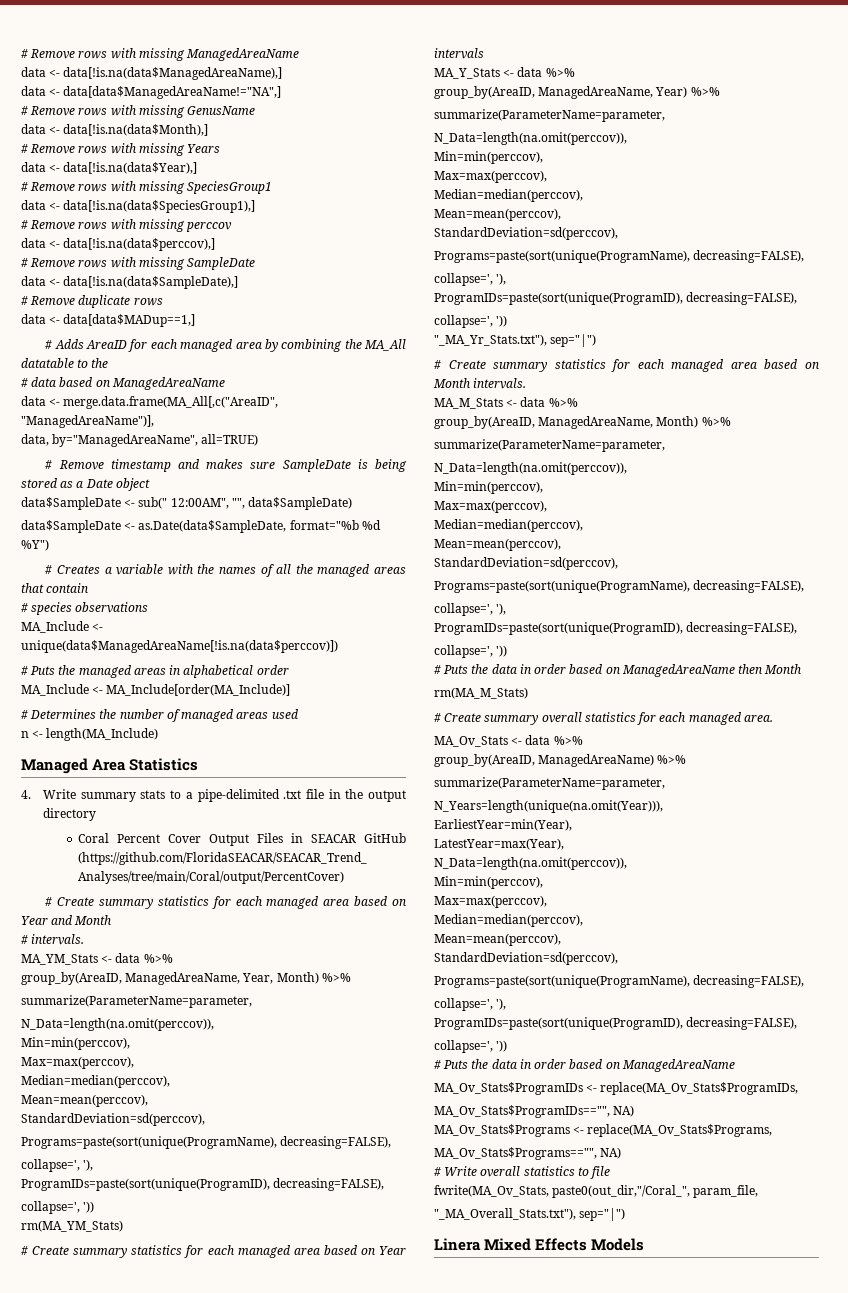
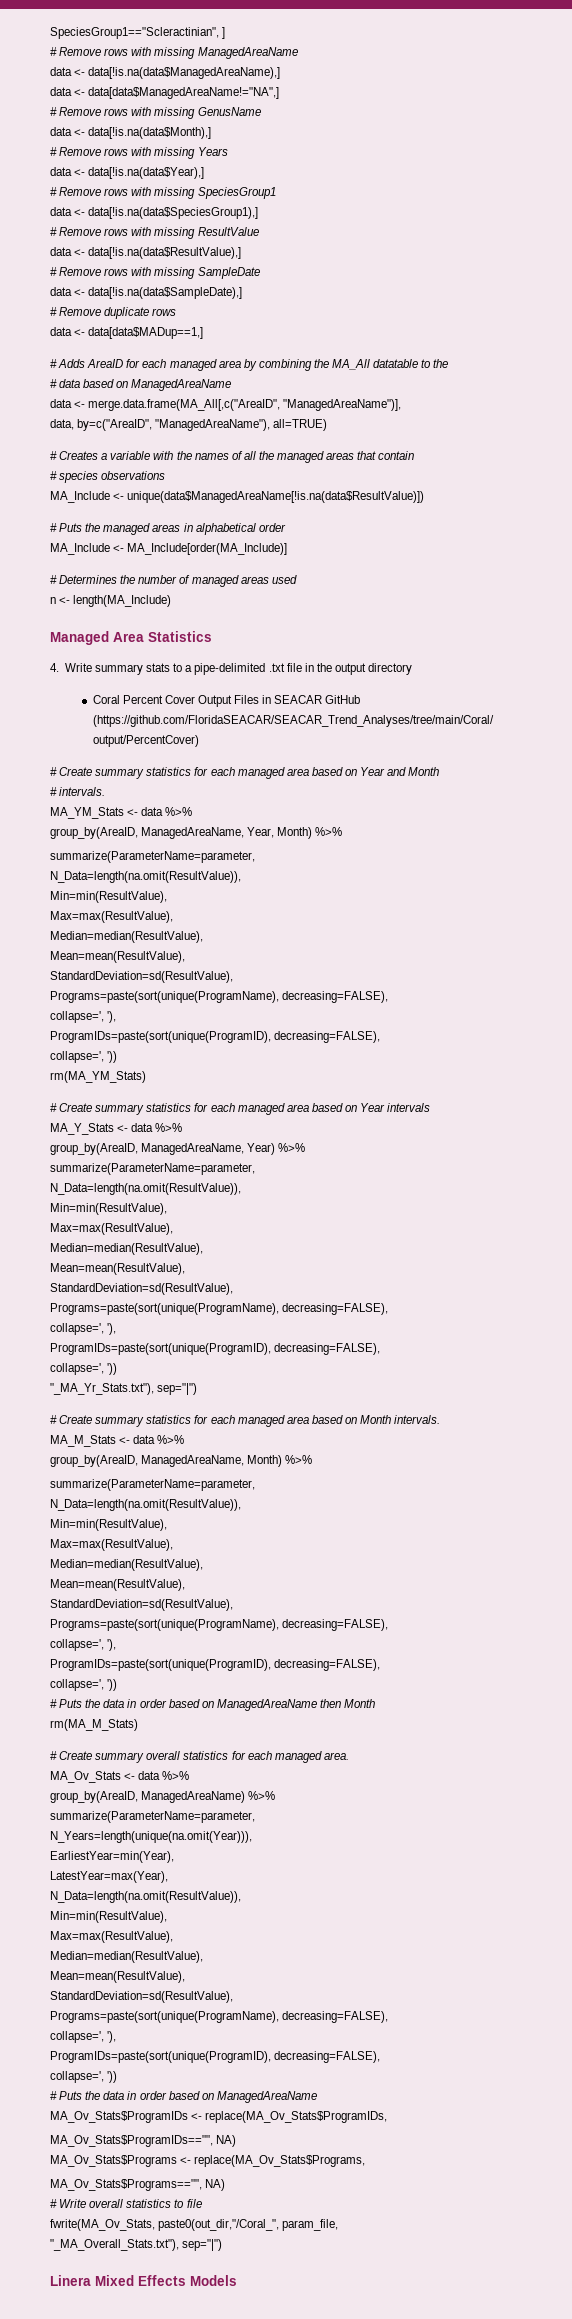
(21, 53) none -> [50,27,226,39] SpeciesGroup1=="Scleractinian", ] //
[186,222,233,232] [21,238,216,251] perccov // data <- data[!is.na(data$perccov),] -> [197,227,259,236] [50,247,242,259] ResultValue // data <- data[!is.na(data$ResultValue),]
[52,434,199,447] by="ManagedAreaName", -> [77,419,271,431] by=c("AreaID", "ManagedAreaName"),
[45,459,407,472] [21,478,150,491] [21,497,353,510] [21,520,381,533] [21,539,49,551] // # Remove timestamp and makes sure SampleDate is being stored as a Date object // data$SampleDate <- sub(" 12:00AM", "", data$SampleDate) // data$SampleDate <- as.Date(data$SampleDate, format="%b %d %Y") -> (328, 425) none
[21,640,338,653] unique(data$ManagedAreaName[!is.na(data$perccov)]) -> [127,491,425,503] unique(data$ManagedAreaName[!is.na(data$ResultValue)])
[21,1018,214,1031] [21,1037,130,1050] [21,1056,134,1069] [21,1075,170,1088] [21,1094,148,1107] [21,1113,205,1126] N_Data=length(na.omit(perccov)), // Min=min(perccov), // Max=max(perccov), // Median=median(perccov), // Mean=mean(perccov), // StandardDeviation=sd(perccov), -> [50,871,241,883] [50,891,167,903] [50,911,173,923] [50,931,203,943] [50,951,185,963] [50,971,233,983] N_Data=length(na.omit(ResultValue)), // Min=min(ResultValue), // Max=max(ResultValue), // Median=median(ResultValue), // Mean=mean(ResultValue), // StandardDeviation=sd(ResultValue),
[434,132,627,145] [434,151,543,164] [434,170,547,183] [434,189,583,202] [434,208,561,221] [434,227,618,240] N_Data=length(na.omit(perccov)), // Min=min(perccov), // Max=max(perccov), // Median=median(perccov), // Mean=mean(perccov), // StandardDeviation=sd(perccov), -> [50,1183,241,1195] [50,1203,167,1215] [50,1223,173,1235] [50,1243,203,1255] [50,1263,185,1275] [50,1283,233,1295] N_Data=length(na.omit(ResultValue)), // Min=min(ResultValue), // Max=max(ResultValue), // Median=median(ResultValue), // Mean=mean(ResultValue), // StandardDeviation=sd(ResultValue),
[434,462,627,475] [434,481,543,494] [434,500,547,513] [434,519,583,532] [434,538,561,551] [434,557,618,570] N_Data=length(na.omit(perccov)), // Min=min(perccov), // Max=max(perccov), // Median=median(perccov), // Mean=mean(perccov), // StandardDeviation=sd(perccov), -> [50,1499,241,1511] [50,1519,167,1531] [50,1539,173,1551] [50,1559,203,1571] [50,1579,185,1591] [50,1599,233,1611] N_Data=length(na.omit(ResultValue)), // Min=min(ResultValue), // Max=max(ResultValue), // Median=median(ResultValue), // Mean=mean(ResultValue), // StandardDeviation=sd(ResultValue),
[434,857,627,870] [434,876,543,889] [434,895,547,908] [434,914,583,927] [434,933,561,946] [434,952,618,965] N_Data=length(na.omit(perccov)), // Min=min(perccov), // Max=max(perccov), // Median=median(perccov), // Mean=mean(perccov), // StandardDeviation=sd(perccov), -> [50,1891,241,1903] [50,1911,167,1923] [50,1931,173,1943] [50,1951,203,1963] [50,1971,185,1983] [50,1991,233,2003] N_Data=length(na.omit(ResultValue)), // Min=min(ResultValue), // Max=max(ResultValue), // Median=median(ResultValue), // Mean=mean(ResultValue), // StandardDeviation=sd(ResultValue),

